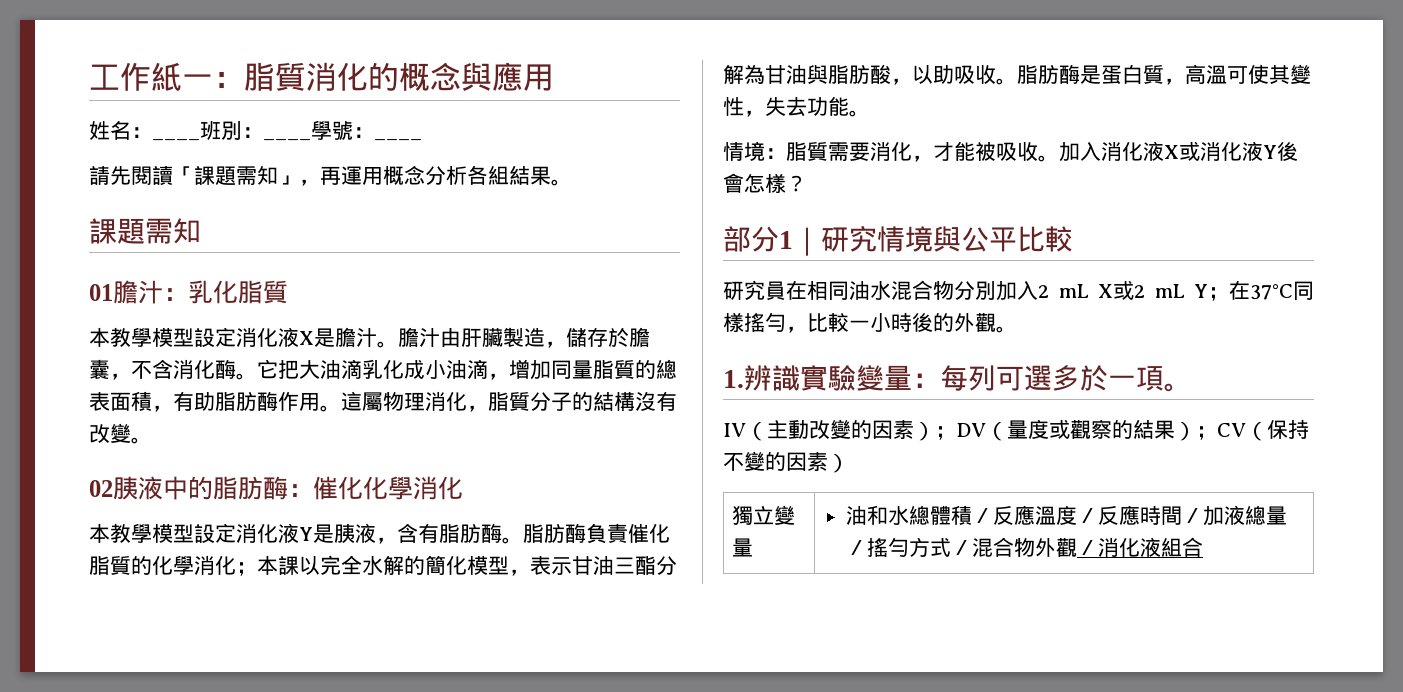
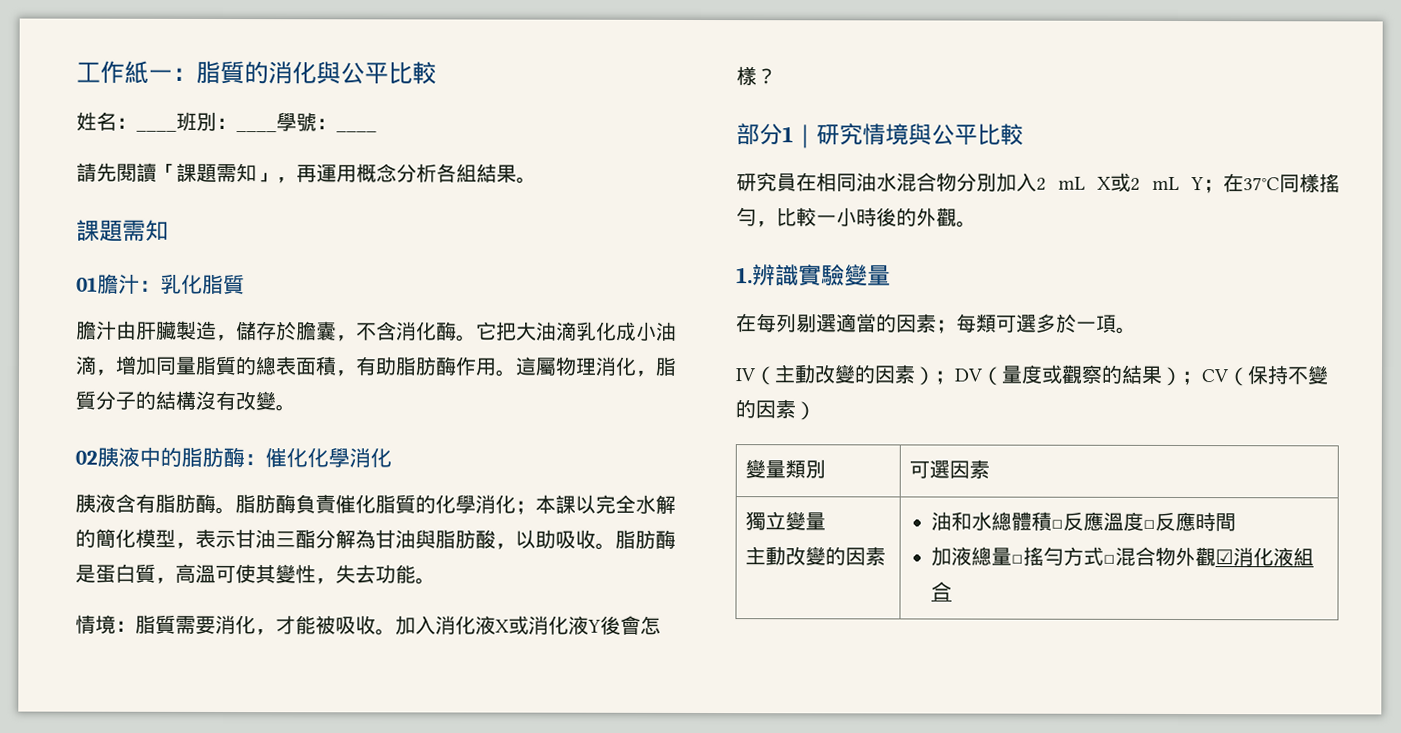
[306,62,554,91] 消化的概念與應用 -> [244,61,437,85] 的消化與公平比較
[89,327,398,348] 本教學模型設定消化液X是膽汁。 -> (245, 285) none
[89,523,397,544] 本教學模型設定消化液Y是胰液， -> [75,493,116,513] 胰液
[912,365,996,391] ：每列 -> [736,313,997,334] // 在每列剔選適當的因素；每類
(849, 463) none -> [744,459,826,479] [908,459,990,479] // 變量類別 | 可選因素
(754, 547) none -> [744,546,886,566] // 主動改變的因素
[971,507,993,523] ／ -> [1050,519,1064,529] □
[1076,507,1098,523] ／ -> [1142,519,1156,529] □
[1181,507,1203,523] ／ -> (1236, 522) //
[845,539,867,555] ／ -> [1010,554,1024,564] □
[950,539,972,555] ／ -> [1102,554,1116,564] □
[1076,539,1098,555] ／ -> [1214,549,1234,565] ☑

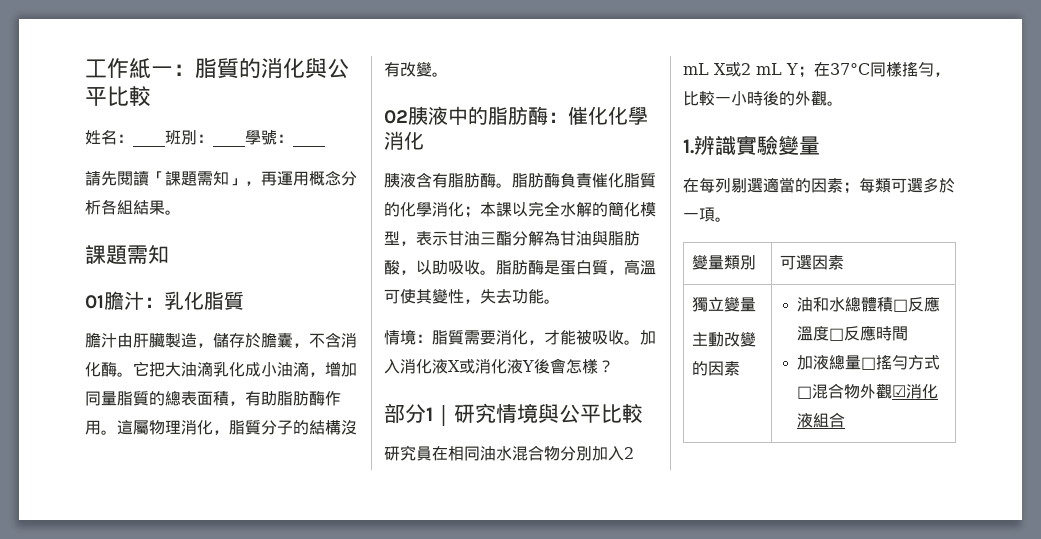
[735,364,1329,387] [735,399,816,421] // IV（主動改變的因素）；DV（量度或觀察的結果）；CV（保持不變的因素） -> (731, 219) none

